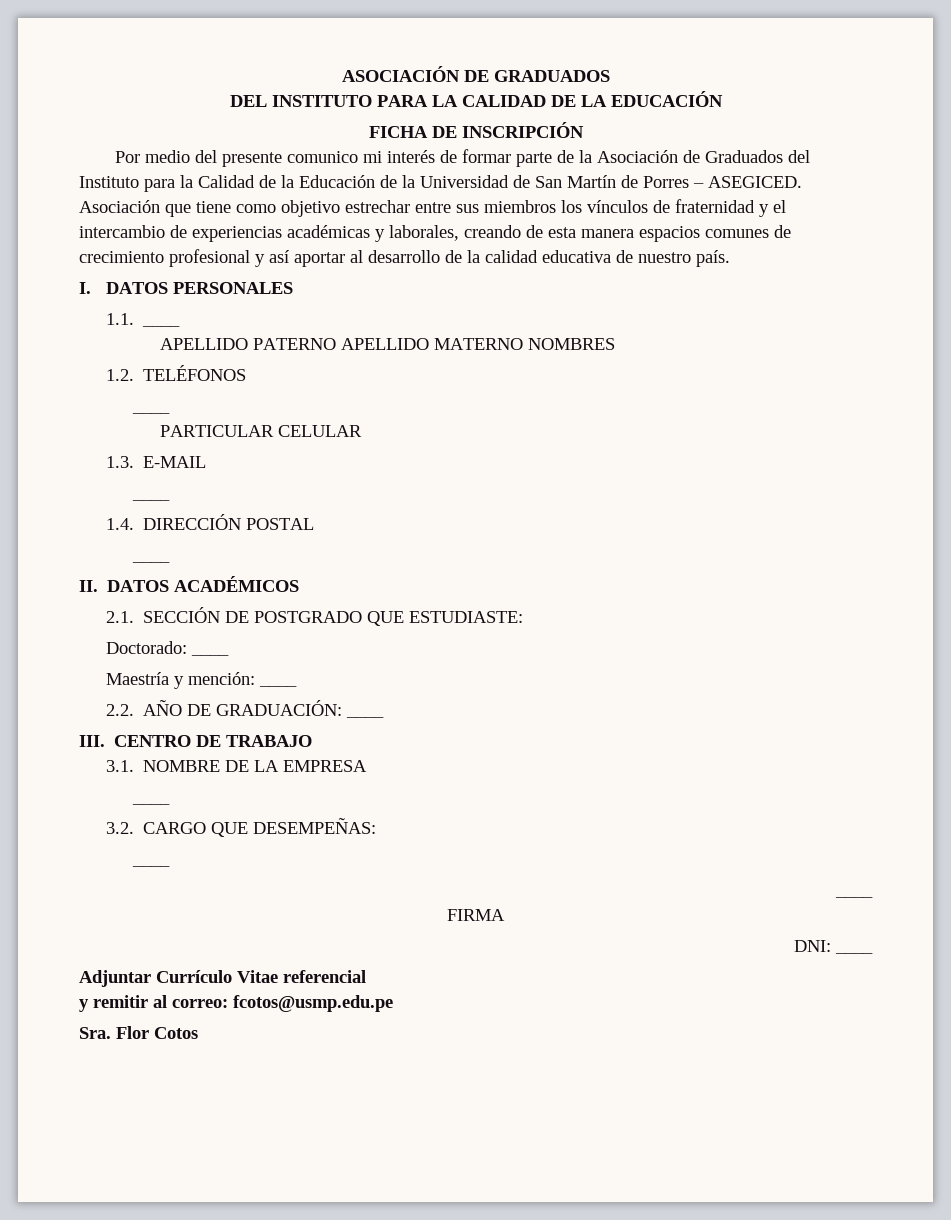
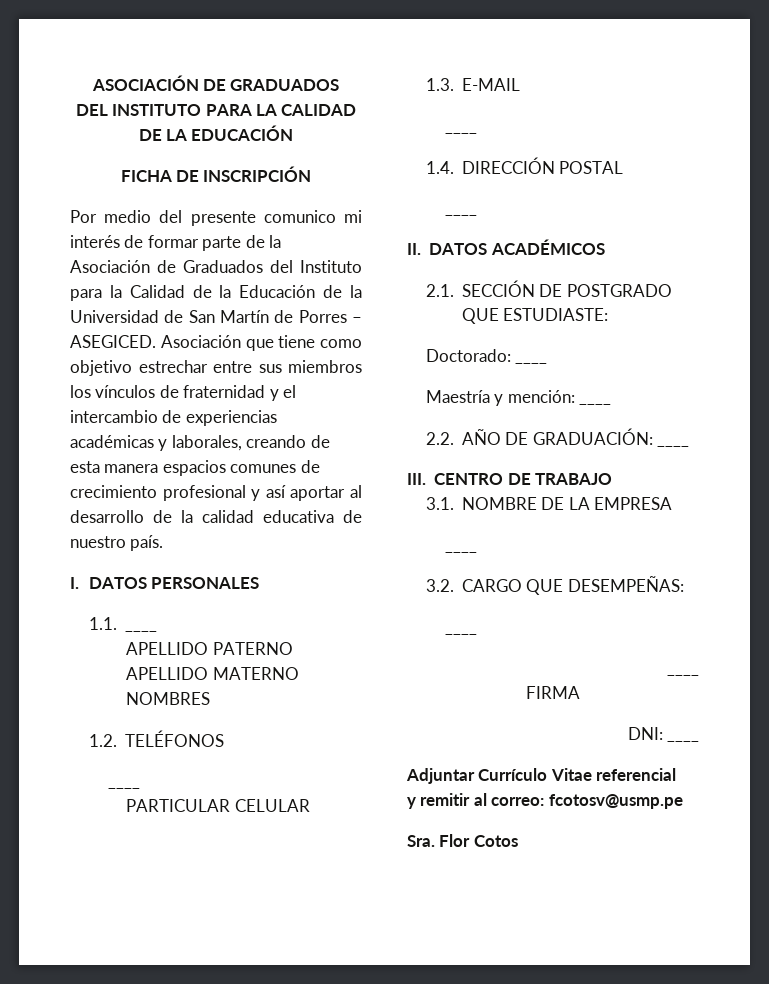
[233,995,393,1012] fcotos@usmp.edu.pe -> [548,794,683,809] fcotosv@usmp.pe

